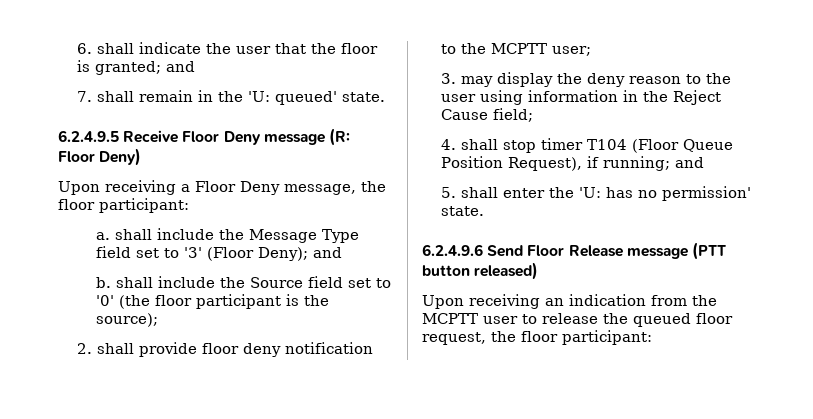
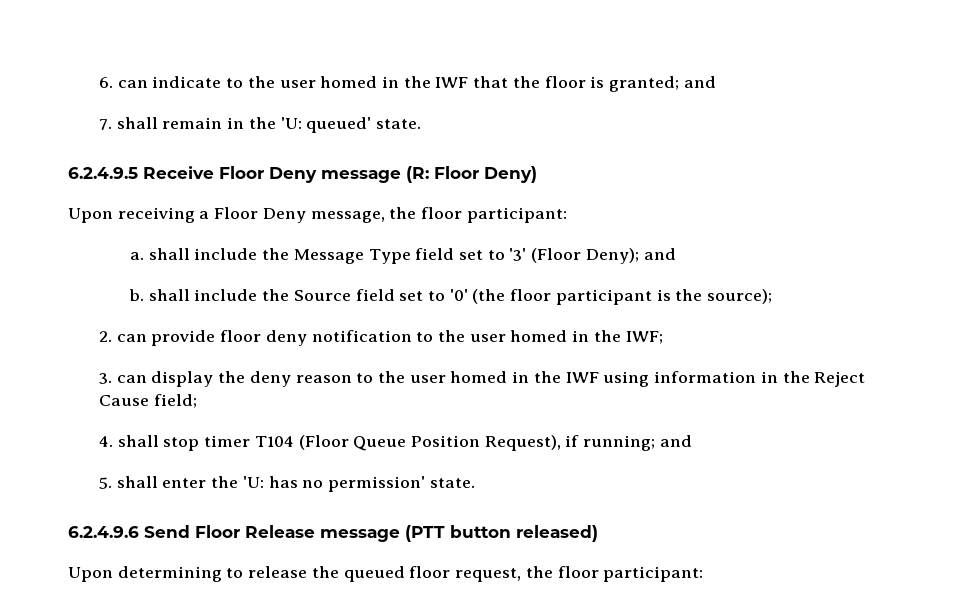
[96,42,271,54] shall indicate the user -> [117,76,469,88] can indicate to the user homed in the IWF
[96,343,134,354] shall -> [116,334,147,342] can
[490,43,591,56] MCPTT user; -> [469,330,663,344] user homed in the IWF;
[460,76,493,87] may -> [116,375,147,383] can
(476, 98) none -> [450,371,599,383] homed in the IWF
[469,294,717,309] [422,313,518,324] receiving an indication from the MCPTT user -> [117,566,222,582] determining

